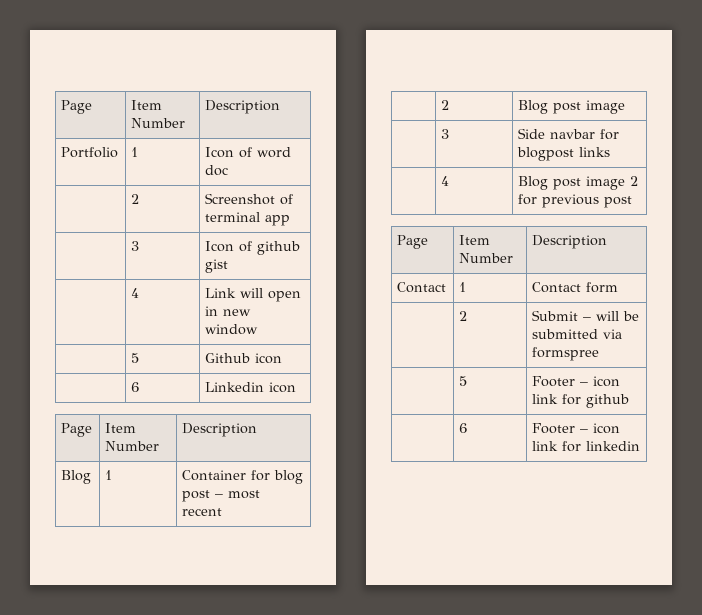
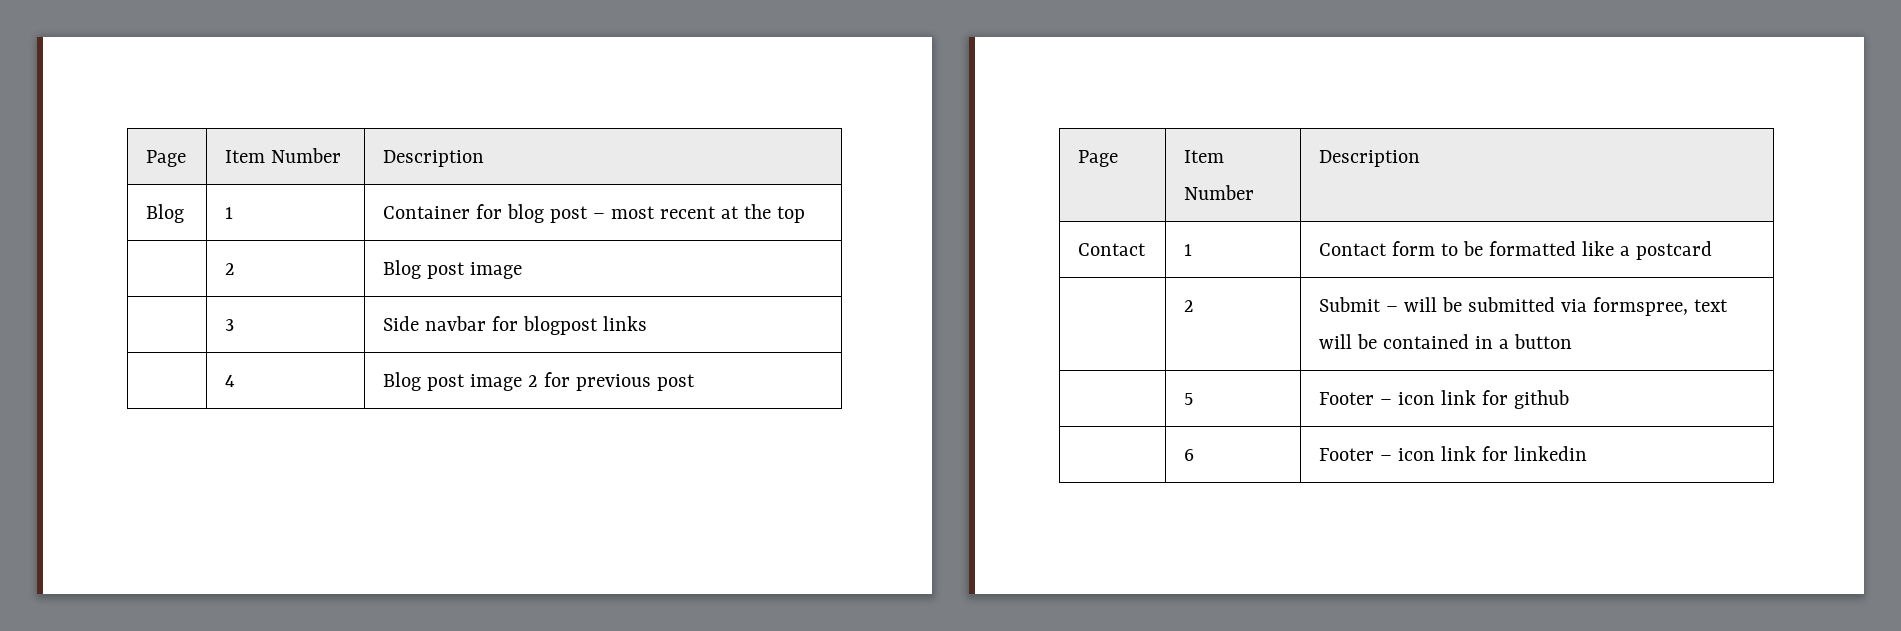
[61,100,93,114] [131,100,163,110] [131,118,186,128] [205,100,281,114] [61,147,119,158] [131,147,139,157] [205,147,292,158] [205,165,229,176] [131,194,140,204] [205,193,294,205] [205,212,291,226] [131,241,140,251] [205,241,301,255] [205,259,229,273] [131,288,140,298] [205,288,302,302] [205,306,252,316] [205,324,259,335] [131,353,140,363] [205,353,283,364] [131,382,140,392] [205,382,297,393] [61,423,93,437] [105,423,137,433] [105,441,160,451] [182,423,258,437] Page | Item Number | Description // Portfolio | 1 | Icon of word doc // | 2 | Screenshot of terminal app // | 3 | Icon of github gist // | 4 | Link will open in new window // | 5 | Github icon // | 6 | Linkedin icon // Page | Item Number | Description -> [146,150,187,167] [225,148,342,163] [383,150,485,167] Page | Item Number | Description
(223, 512) none -> [721,204,805,223] at the top
(619, 287) none -> [1441,241,1713,260] to be formatted like a postcard
[532,347,600,361] formspree -> [1593,297,1729,316] [1319,334,1573,349] formspree, text will be contained in a button

